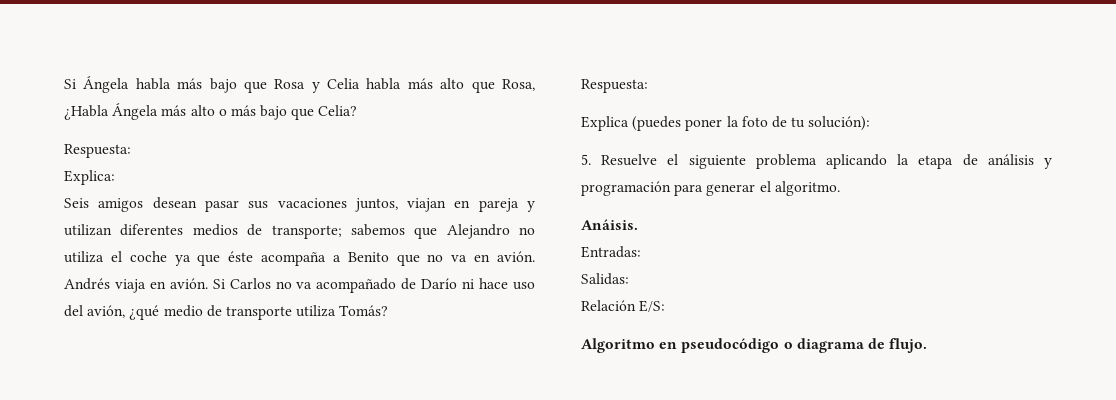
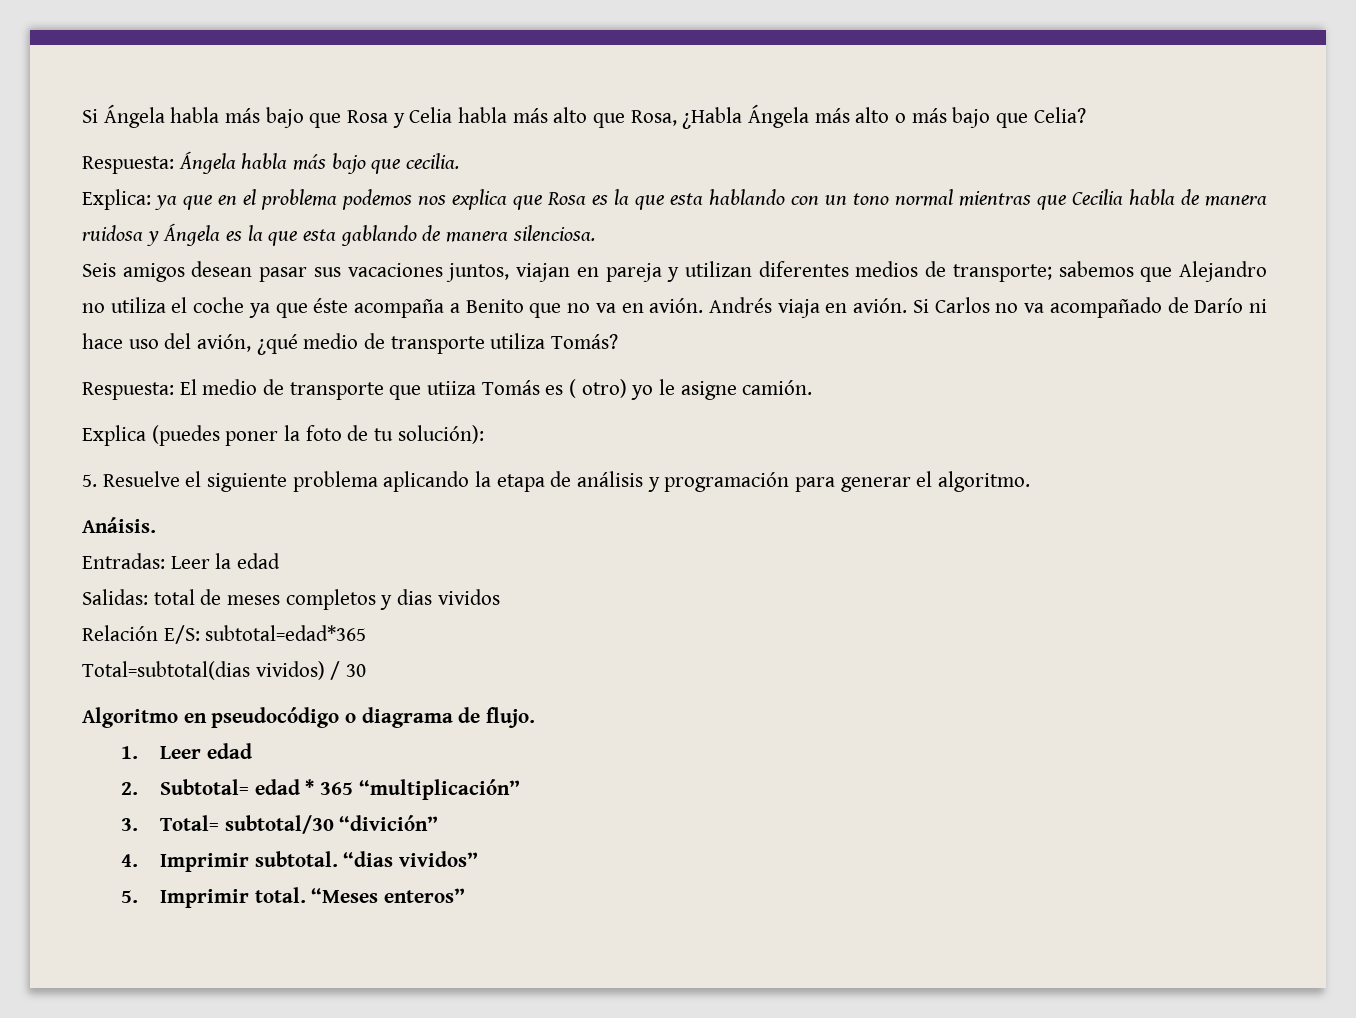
[64,170,115,185] // Explica: -> [178,151,460,174] [82,189,1267,210] [82,223,595,246] Ángela habla más bajo que cecilia. // Explica: ya que en el problema podemos nos explica que Rosa es la que esta hablando con un tono normal mientras que Cecilia habla de manera ruidosa y Ángela es la que esta gablando de manera silenciosa.
(648, 86) none -> [179,379,813,400] El medio de transporte que utiiza Tomás es ( otro) yo le asigne camión.
[581,273,629,285] [581,300,666,312] // Salidas: // Relación E/S: -> [170,553,281,569] [82,589,500,610] [82,625,367,644] [82,661,367,680] Leer la edad // Salidas: total de meses completos y dias vividos // Relación E/S: subtotal=edad*365 // Total=subtotal(dias vividos) / 30
(928, 345) none -> [120,743,252,759] [120,779,520,800] [120,815,439,834] [120,851,478,872] [120,887,465,908] // 1. Leer edad // 2. Subtotal= edad * 365 “multiplicación” // 3. Total= subtotal/30 “divición” // 4. Imprimir subtotal. “dias vividos” // 5. Imprimir total. “Meses enteros”

